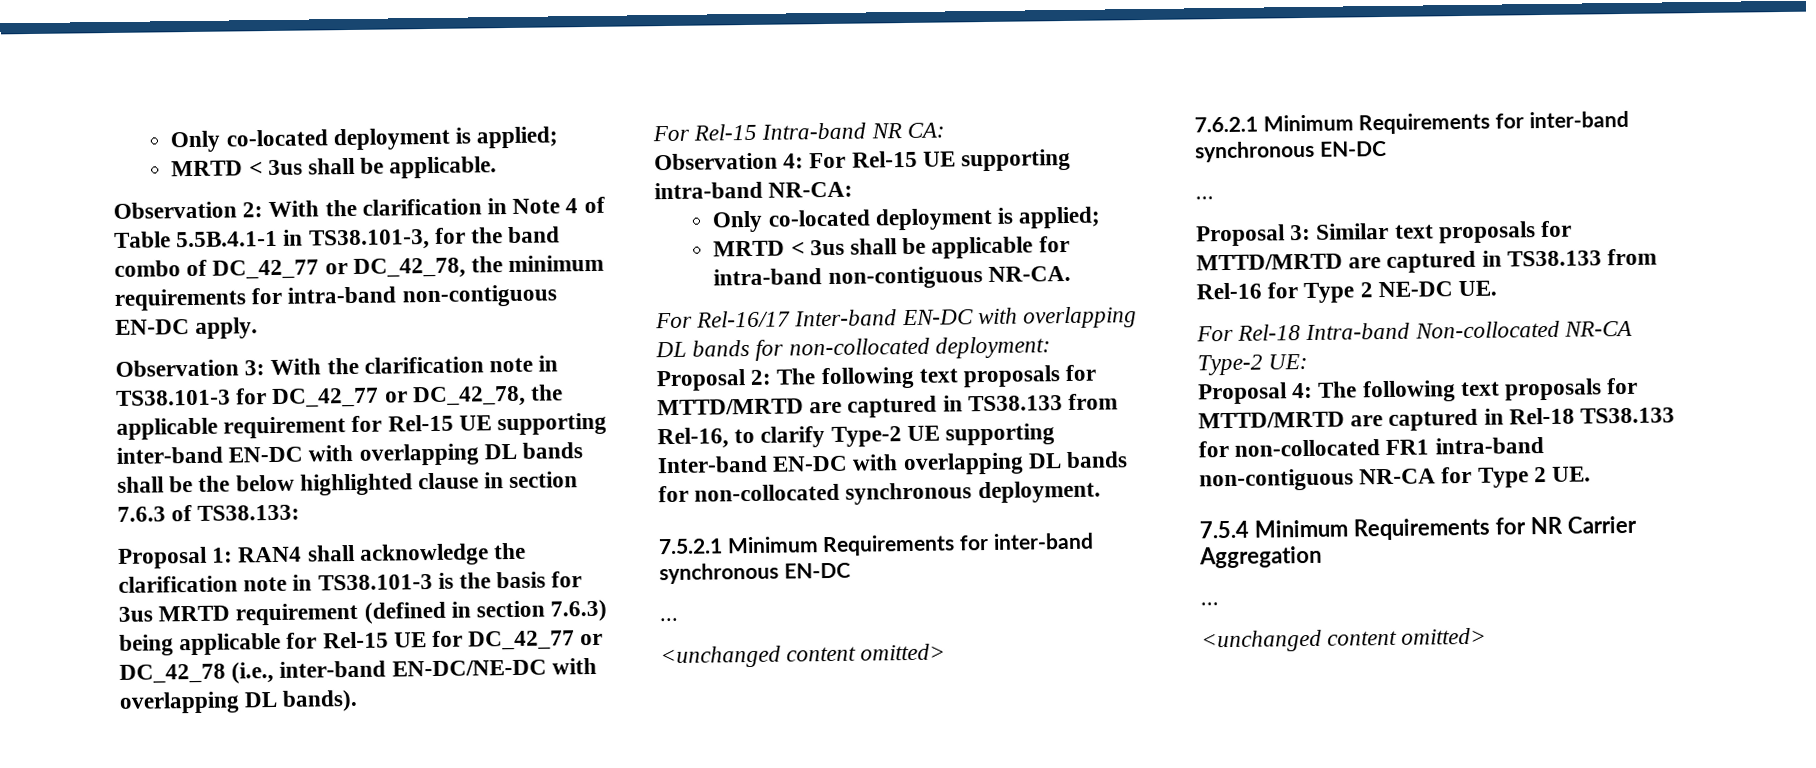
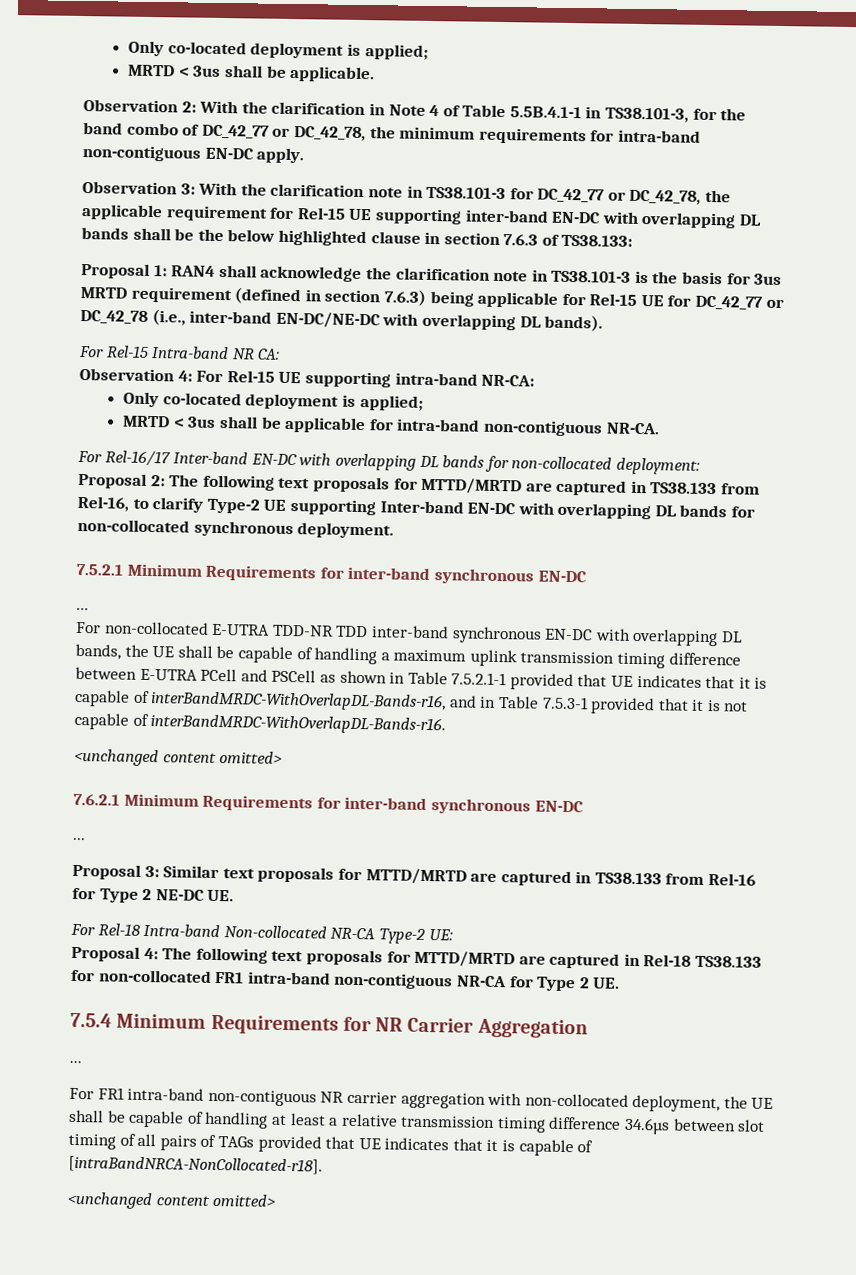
(678, 619) none -> [76,621,743,647] [75,643,741,669] [75,666,768,691] [74,689,749,715] [74,712,447,735] // For non-collocated E-UTRA TDD-NR TDD inter-band synchronous EN-DC with overlapping DL bands, the UE shall be capable of handling a maximum uplink transmission timing difference between E-UTRA PCell and PSCell as shown in Table 7.5.2.1-1 provided that UE indicates that it is capable of interBandMRDC-WithOverlapDL-Bands-r16, and in Table 7.5.3-1 provided that it is not capable of interBandMRDC-WithOverlapDL-Bands-r16.
(1219, 604) none -> [69,1087,774,1113] [69,1109,766,1135] [68,1133,594,1157] [68,1155,323,1175] // For FR1 intra-band non-contiguous NR carrier aggregation with non-collocated deployment, the UE shall be capable of handling at least a relative transmission timing difference 34.6µs between slot timing of all pairs of TAGs provided that UE indicates that it is capable of [intraBandNRCA-NonCollocated-r18].

